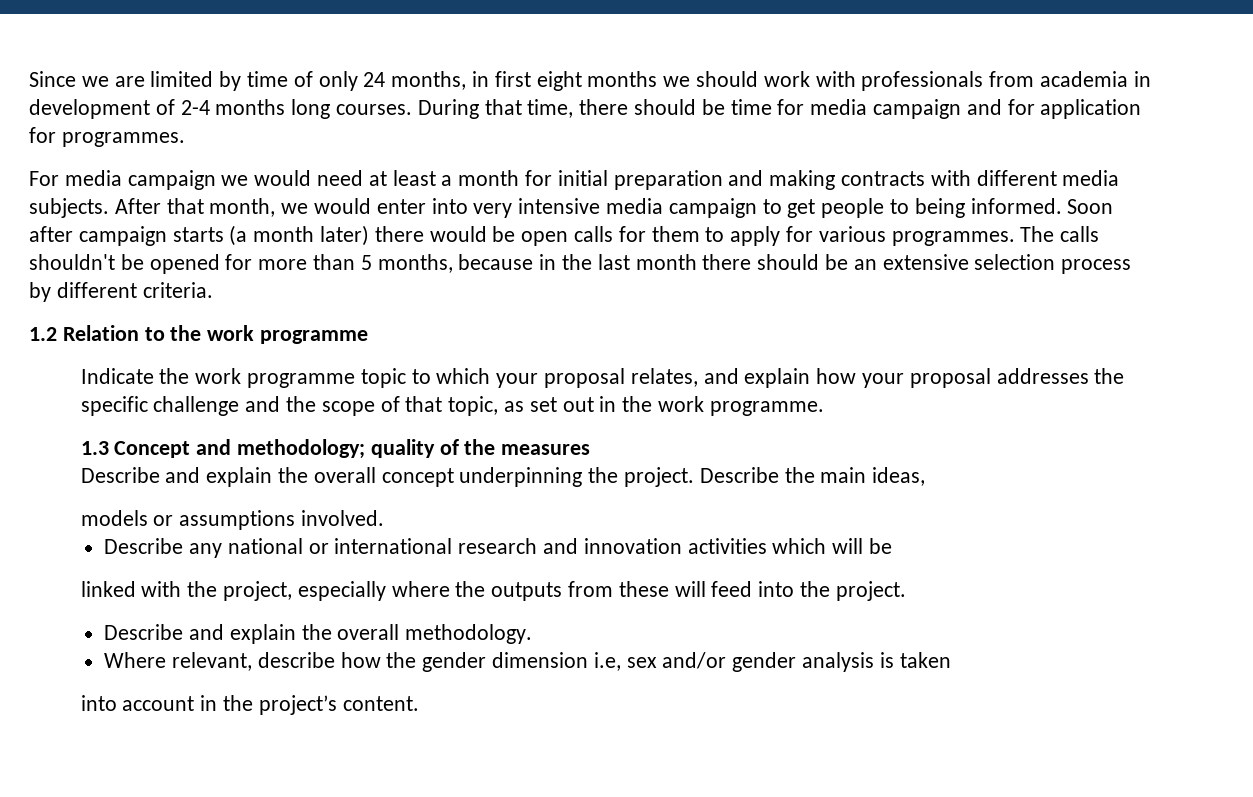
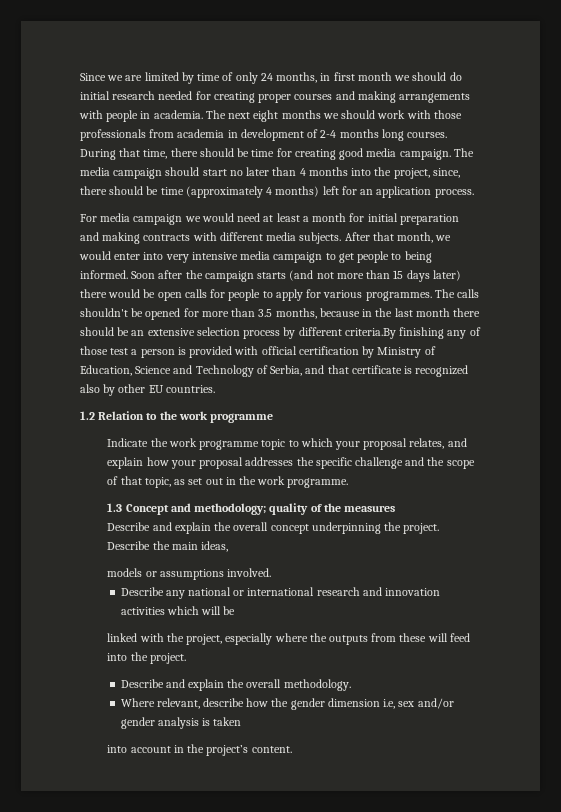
(531, 79) none -> [357,72,462,81] [80,91,471,103] [79,110,251,122] month we should do initial research needed for creating proper courses and making arrangements with people in academia. The next
(856, 79) none -> [433,110,462,119] those
[810,99,1142,119] [29,127,185,147] media campaign and for application for programmes. -> [294,148,474,160] [80,167,460,179] [80,186,474,198] creating good media campaign. The media campaign should start no later than 4 months into the project, since, there should be time (approximately 4 months) left for an application process.
(73, 234) none -> [185,270,203,279] the
[229,225,315,246] (a month -> [289,270,430,282] (and not more than 15 days
[651,226,700,242] them -> [228,289,261,301] people
[360,255,372,270] 5 -> [258,309,273,317] 3.5
[142,282,213,298] criteria. -> [344,327,481,339] [80,346,436,358] [80,365,469,377] [80,384,215,396] criteria.By finishing any of those test a person is provided with official certification by Ministry of Education, Science and Technology of Serbia, and that certificate is recognized also by other EU countries.

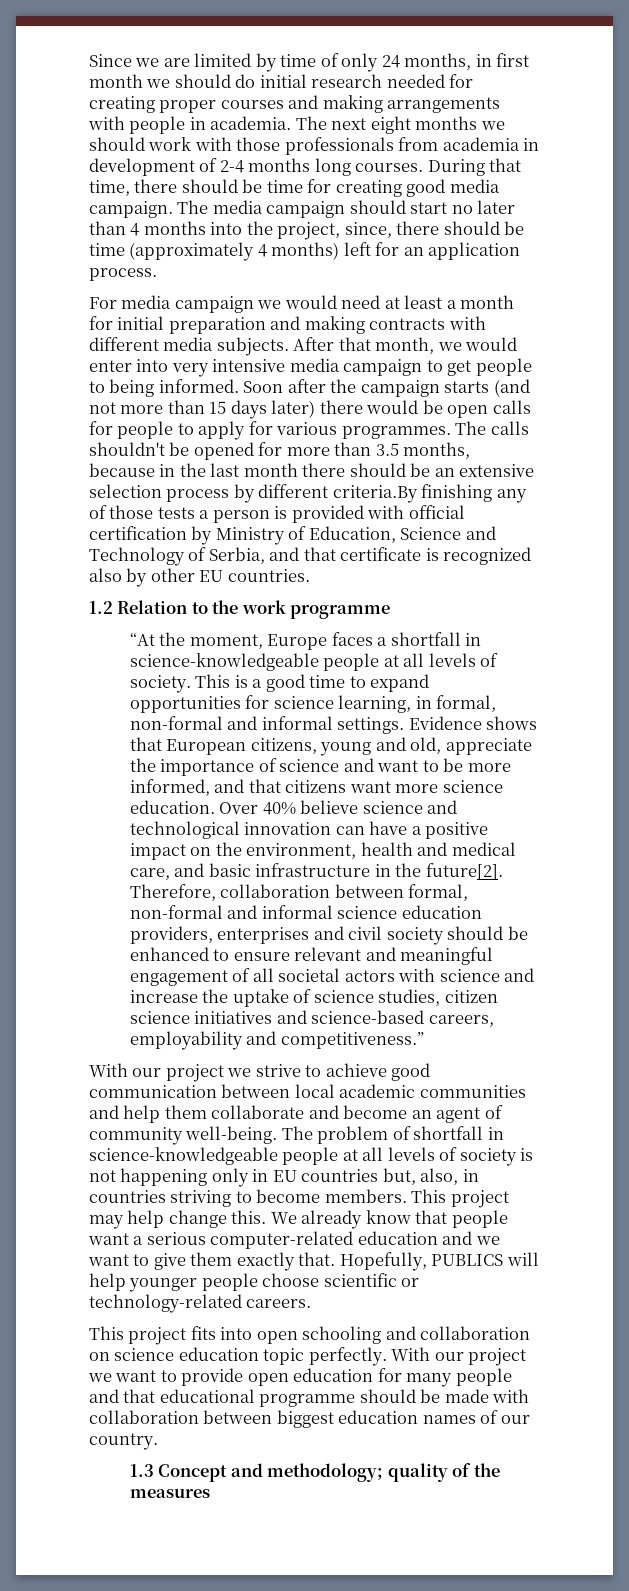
[110,348,129,355] test -> [157,507,195,519] tests
[107,438,467,450] [107,457,475,469] [107,476,349,488] Indicate the work programme topic to which your proposal relates, and explain how your proposal addresses the specific challenge and the scope of that topic, as set out in the work programme. -> [129,632,482,650] [129,653,499,671] [129,674,430,693] [129,695,497,713] [129,716,538,734] [129,737,532,756] [129,758,511,776] [129,779,503,796] [129,800,458,815] [129,821,489,839] [129,842,516,860] [129,863,503,880] [129,884,469,901] [129,905,482,919] [129,926,528,945] [129,947,494,965] [129,968,535,986] [129,989,498,1007] [129,1010,494,1027] [129,1031,424,1050] [89,1063,431,1082] [89,1084,526,1098] [89,1105,503,1123] [89,1126,504,1145] [89,1147,534,1166] [89,1168,479,1187] [89,1189,509,1208] [89,1210,508,1229] [88,1231,500,1249] [88,1252,539,1271] [89,1273,420,1292] [89,1294,312,1313] [89,1326,531,1345] [89,1347,527,1366] [88,1368,512,1387] [89,1389,530,1407] [89,1410,530,1428] [89,1433,158,1450] “At the moment, Europe faces a shortfall in science-knowledgeable people at all levels of society. This is a good time to expand opportunities for science learning, in formal, non-formal and informal settings. Evidence shows that European citizens, young and old, appreciate the importance of science and want to be more informed, and that citizens want more science education. Over 40% believe science and technological innovation can have a positive impact on the environment, health and medical care, and basic infrastructure in the future[2]. Therefore, collaboration between formal, non-formal and informal science education providers, enterprises and civil society should be enhanced to ensure relevant and meaningful engagement of all societal actors with science and increase the uptake of science studies, citizen science initiatives and science-based careers, employability and competitiveness.” // With our project we strive to achieve good communication between local academic communities and help them collaborate and become an agent of community well-being. The problem of shortfall in science-knowledgeable people at all levels of society is not happening only in EU countries but, also, in countries striving to become members. This project may help change this. We already know that people want a serious computer-related education and we want to give them exactly that. Hopefully, PUBLICS will help younger people choose scientific or technology-related careers. // This project fits into open schooling and collaboration on science education topic perfectly. With our project we want to provide open education for many people and that educational programme should be made with collaboration between biggest education names of our country.
[107,522,440,534] [107,541,229,552] [107,568,272,580] [120,587,441,599] [120,606,236,615] [107,633,470,645] [107,652,186,664] [120,679,351,691] [120,698,454,710] [120,717,242,729] [107,744,292,756] // Describe and explain the overall concept underpinning the project. Describe the main ideas, // models or assumptions involved. // Describe any national or international research and innovation activities which will be // linked with the project, especially where the outputs from these will feed into the project. // Describe and explain the overall methodology. // Where relevant, describe how the gender dimension i.e, sex and/or gender analysis is taken // into account in the project’s content. -> (210, 1493) none

